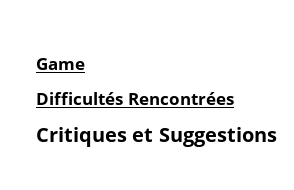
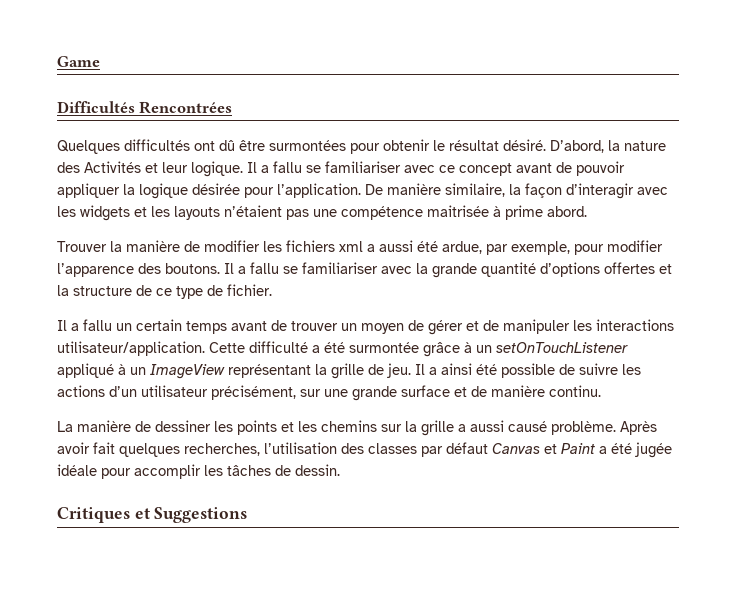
(234, 98) none -> [57,139,666,154] [57,161,625,177] [57,183,668,199] [57,205,587,221] [57,240,663,255] [57,262,672,278] [57,284,272,299] [57,319,674,335] [57,341,628,357] [57,363,641,379] [57,385,601,401] [57,420,657,436] [57,442,672,458] [57,464,340,479] // Quelques difficultés ont dû être surmontées pour obtenir le résultat désiré. D’abord, la nature des Activités et leur logique. Il a fallu se familiariser avec ce concept avant de pouvoir appliquer la logique désirée pour l’application. De manière similaire, la façon d’interagir avec les widgets et les layouts n’étaient pas une compétence maitrisée à prime abord. // Trouver la manière de modifier les fichiers xml a aussi été ardue, par exemple, pour modifier l’apparence des boutons. Il a fallu se familiariser avec la grande quantité d’options offertes et la structure de ce type de fichier. // Il a fallu un certain temps avant de trouver un moyen de gérer et de manipuler les interactions utilisateur/application. Cette difficulté a été surmontée grâce à un setOnTouchListener appliqué à un ImageView représentant la grille de jeu. Il a ainsi été possible de suivre les actions d’un utilisateur précisément, sur une grande surface et de manière continu. // La manière de dessiner les points et les chemins sur la grille a aussi causé problème. Après avoir fait quelques recherches, l’utilisation des classes par défaut Canvas et Paint a été jugée idéale pour accomplir les tâches de dessin.

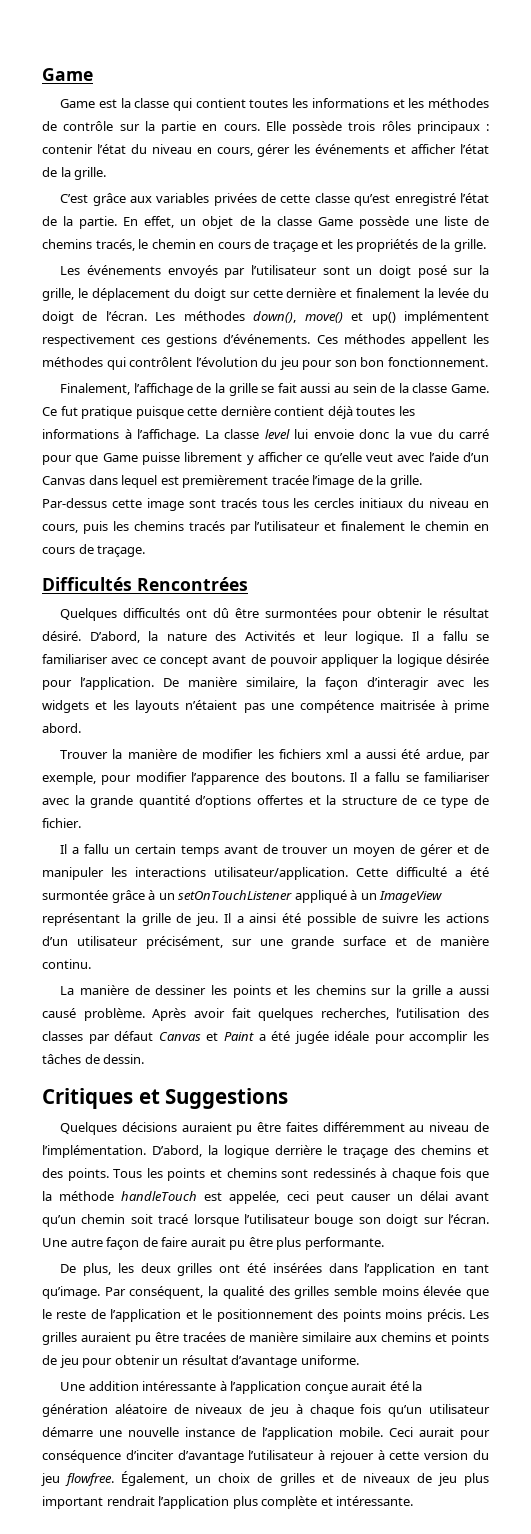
[57,56,100,67] Game -> [42,68,93,81] [60,98,489,111] [42,121,489,134] [42,144,490,157] [42,167,107,180] [60,193,489,206] [42,216,489,229] [42,239,486,252] [60,265,489,278] [42,288,490,301] [42,311,489,324] [42,334,490,347] [42,357,488,370] [60,383,489,396] [42,406,415,419] [42,429,489,442] [42,452,489,465] [42,475,422,488] [42,498,490,511] [42,521,490,534] [42,544,146,557] Game // Game est la classe qui contient toutes les informations et les méthodes de contrôle sur la partie en cours. Elle possède trois rôles principaux : contenir l’état du niveau en cours, gérer les événements et afficher l’état de la grille. // C’est grâce aux variables privées de cette classe qu’est enregistré l’état de la partie. En effet, un objet de la classe Game possède une liste de chemins tracés, le chemin en cours de traçage et les propriétés de la grille. // Les événements envoyés par l’utilisateur sont un doigt posé sur la grille, le déplacement du doigt sur cette dernière et finalement la levée du doigt de l’écran. Les méthodes down(), move() et up() implémentent respectivement ces gestions d’événements. Ces méthodes appellent les méthodes qui contrôlent l’évolution du jeu pour son bon fonctionnement. // Finalement, l’affichage de la grille se fait aussi au sein de la classe Game. Ce fut pratique puisque cette dernière contient déjà toutes les informations à l’affichage. La classe level lui envoie donc la vue du carré pour que Game puisse librement y afficher ce qu’elle veut avec l’aide d’un Canvas dans lequel est premièrement tracée l’image de la grille. Par-dessus cette image sont tracés tous les cercles initiaux du niveau en cours, puis les chemins tracés par l’utilisateur et finalement le chemin en cours de traçage.
(248, 515) none -> [60,1122,489,1135] [42,1145,490,1158] [42,1168,489,1181] [42,1191,490,1204] [42,1214,489,1227] [42,1237,384,1250] [60,1263,489,1276] [42,1286,489,1299] [42,1309,489,1322] [42,1332,489,1345] [42,1355,359,1368] [60,1381,423,1394] [42,1404,491,1417] [42,1427,490,1440] [42,1450,489,1463] [41,1471,489,1486] [42,1496,414,1509] // Quelques décisions auraient pu être faites différemment au niveau de l’implémentation. D’abord, la logique derrière le traçage des chemins et des points. Tous les points et chemins sont redessinés à chaque fois que la méthode handleTouch est appelée, ceci peut causer un délai avant qu’un chemin soit tracé lorsque l’utilisateur bouge son doigt sur l’écran. Une autre façon de faire aurait pu être plus performante. // De plus, les deux grilles ont été insérées dans l’application en tant qu’image. Par conséquent, la qualité des grilles semble moins élevée que le reste de l’application et le positionnement des points moins précis. Les grilles auraient pu être tracées de manière similaire aux chemins et points de jeu pour obtenir un résultat d’avantage uniforme. // Une addition intéressante à l’application conçue aurait été la génération aléatoire de niveaux de jeu à chaque fois qu’un utilisateur démarre une nouvelle instance de l’application mobile. Ceci aurait pour conséquence d’inciter d’avantage l’utilisateur à rejouer à cette version du jeu flowfree. Également, un choix de grilles et de niveaux de jeu plus important rendrait l’application plus complète et intéressante.

